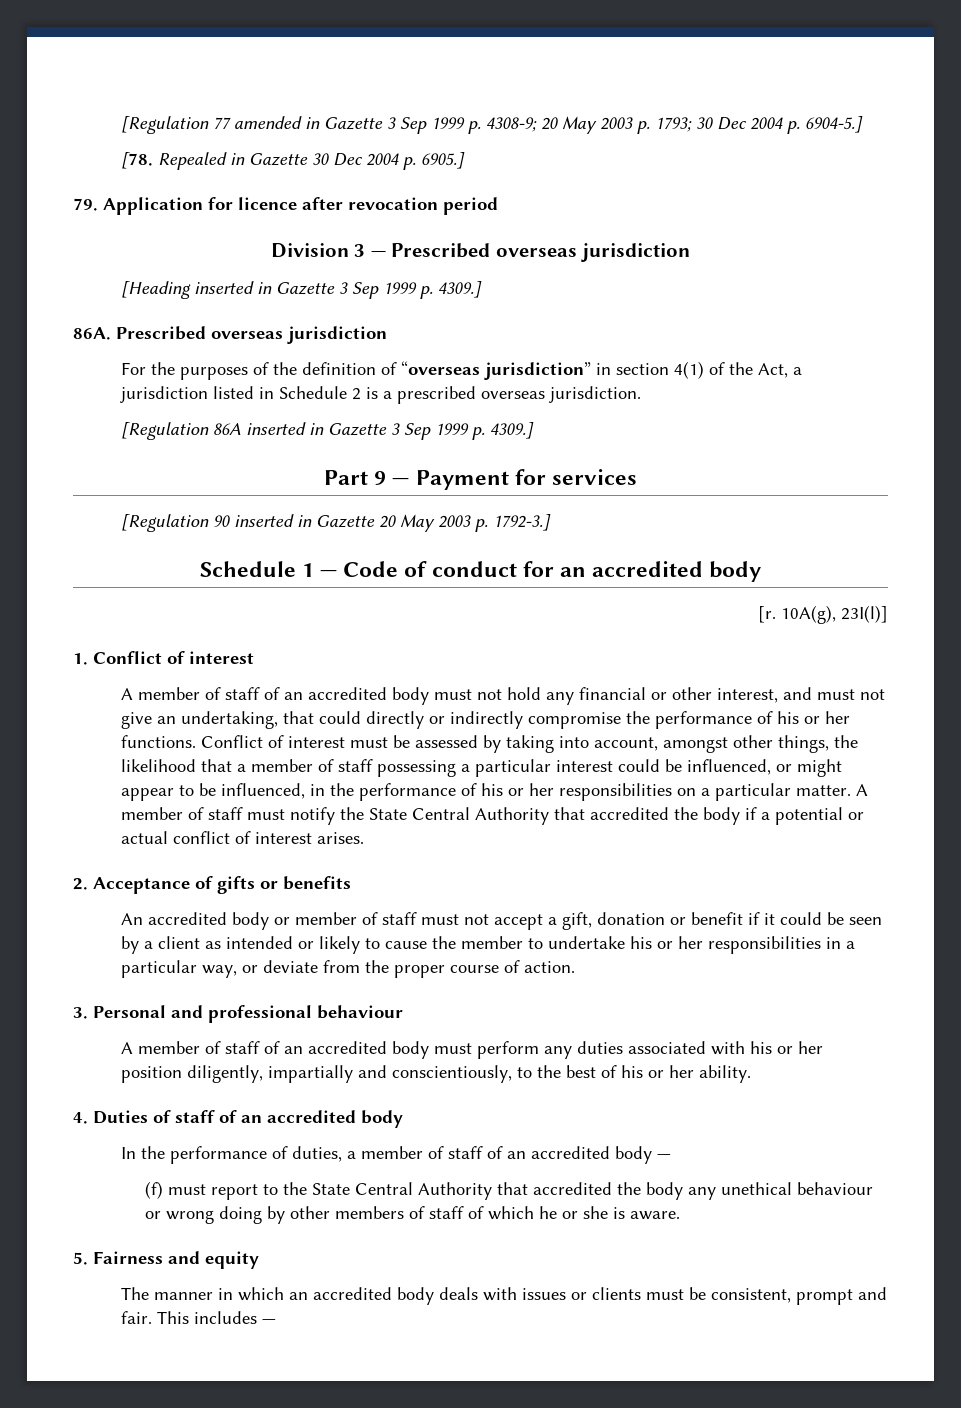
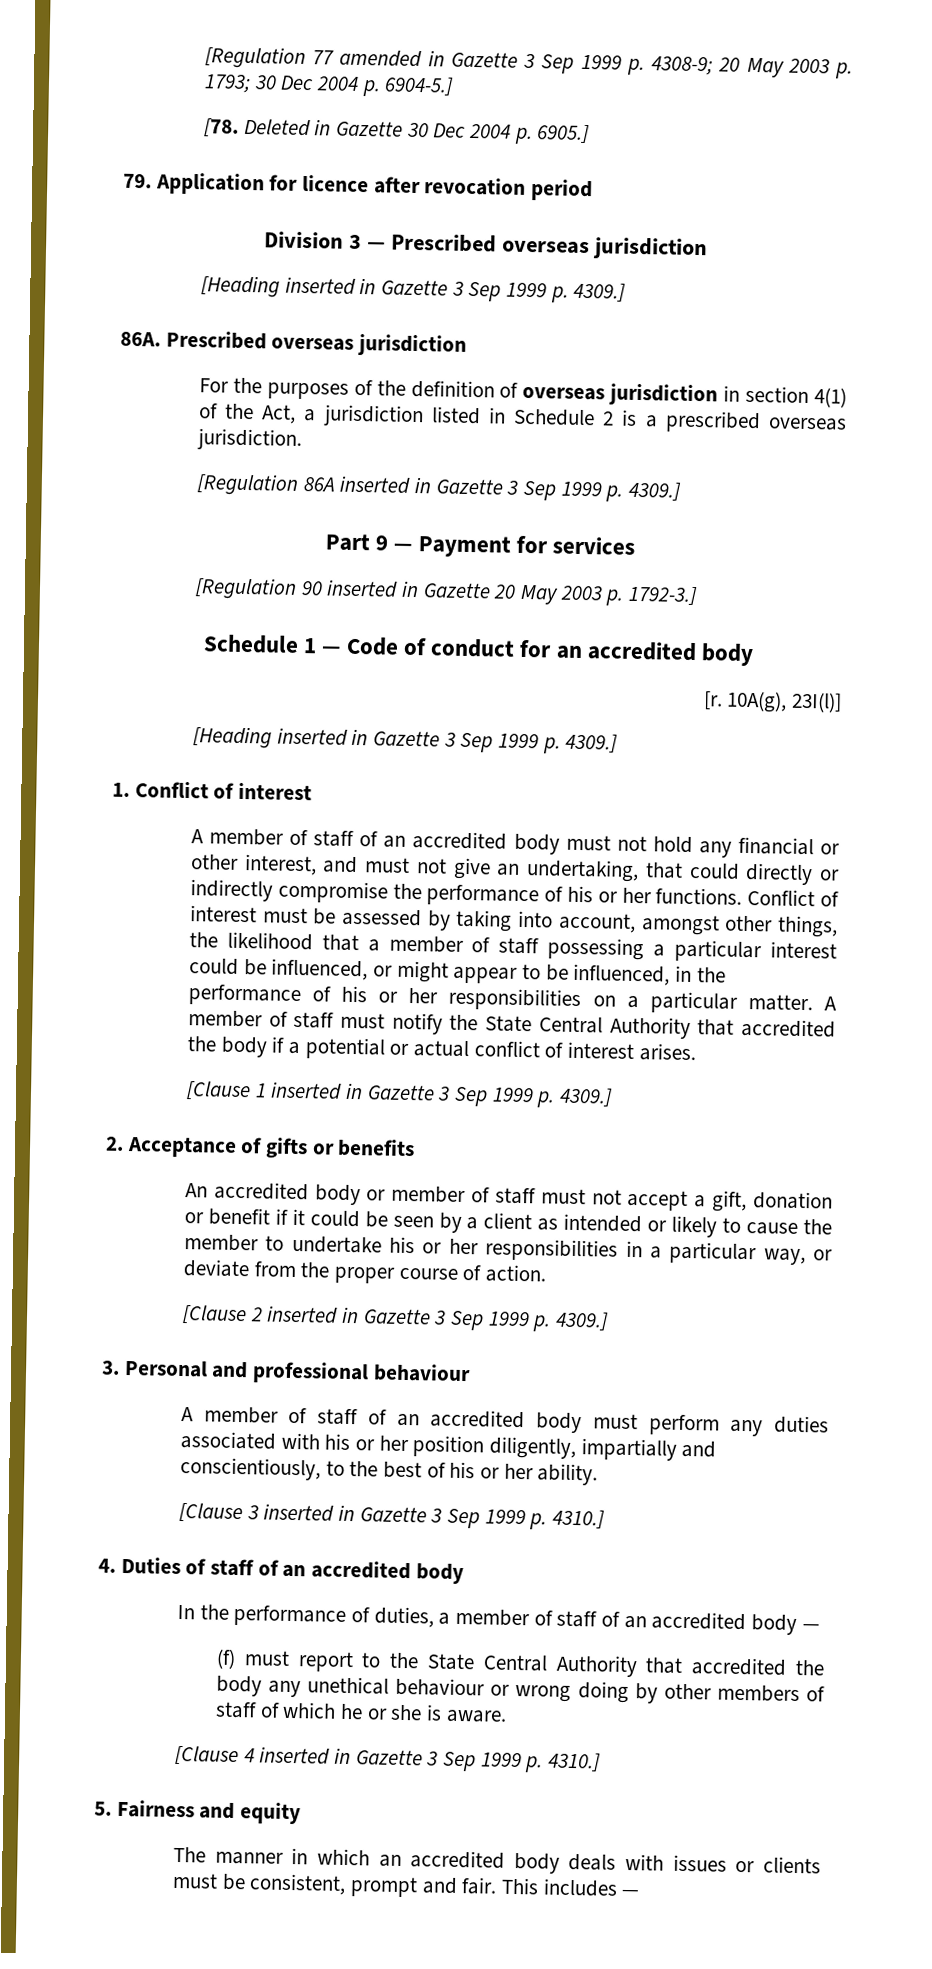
[158,152,228,170] Repealed -> [243,118,311,137] Deleted
[401,361,592,380] “overseas jurisdiction” -> [522,383,719,407] overseas jurisdiction
(888, 614) none -> [192,726,619,754] // [Heading inserted in Gazette 3 Sep 1999 p. 4309.]
(365, 838) none -> [185,1081,613,1108] // [Clause 1 inserted in Gazette 3 Sep 1999 p. 4309.]
(576, 967) none -> [181,1304,609,1332] // [Clause 2 inserted in Gazette 3 Sep 1999 p. 4309.]
(752, 1074) none -> [178,1502,605,1530] // [Clause 3 inserted in Gazette 3 Sep 1999 p. 4310.]
(681, 1215) none -> [174,1745,601,1773] // [Clause 4 inserted in Gazette 3 Sep 1999 p. 4310.]

